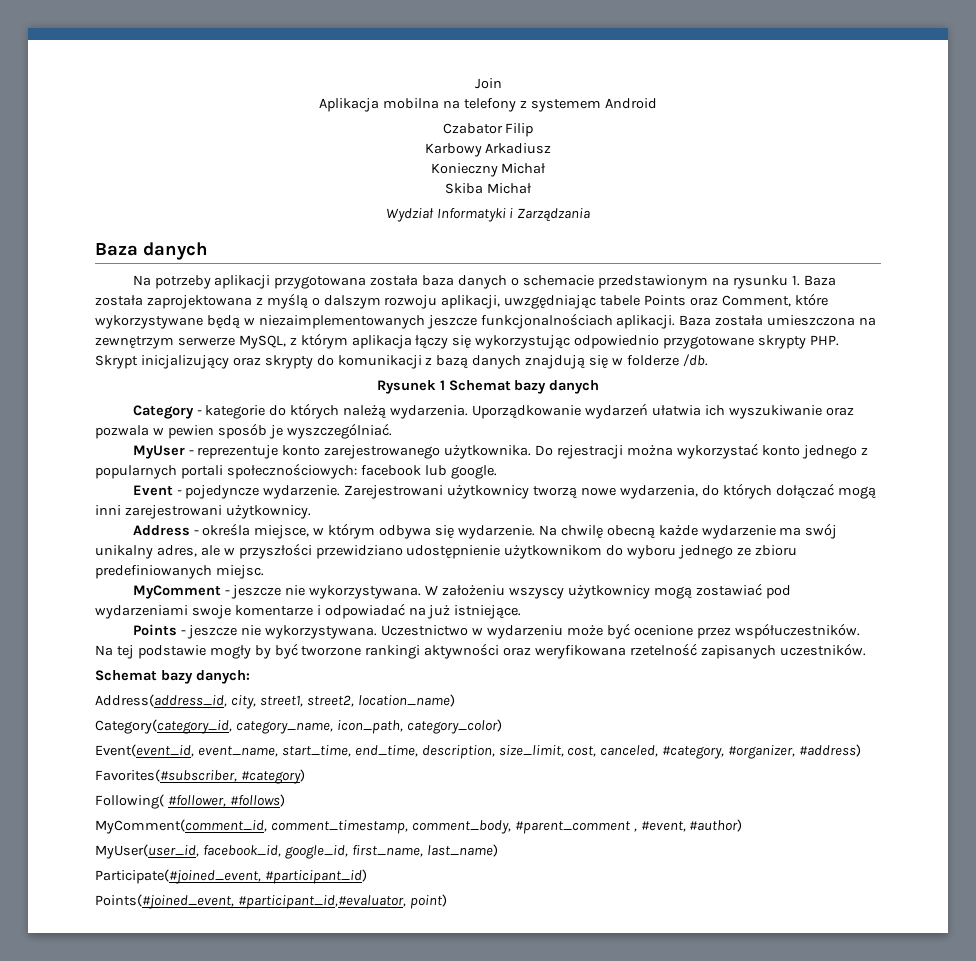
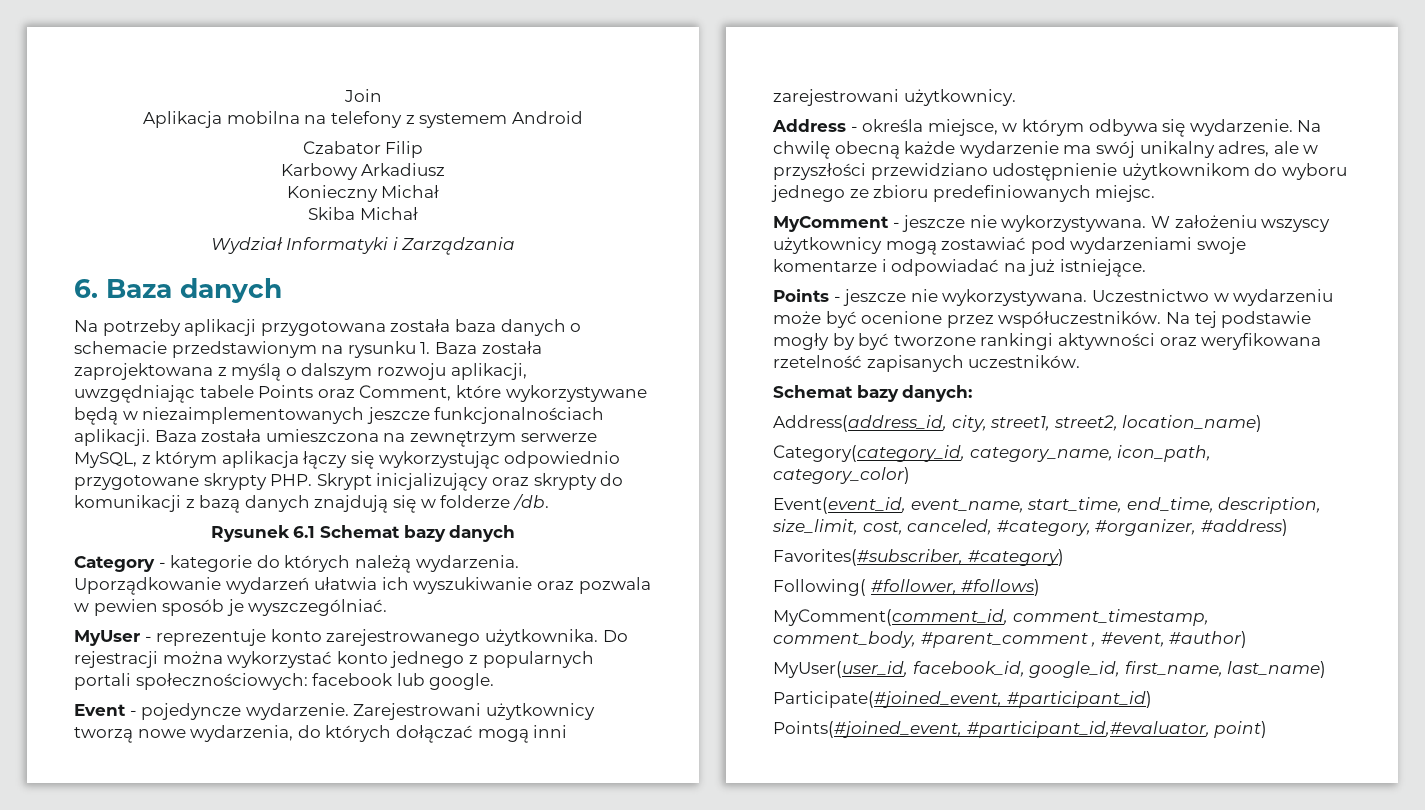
(591, 214) none -> [74,279,98,298] 6.
[439,380,445,390] 1 -> [293,526,316,538] 6.1

